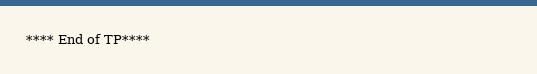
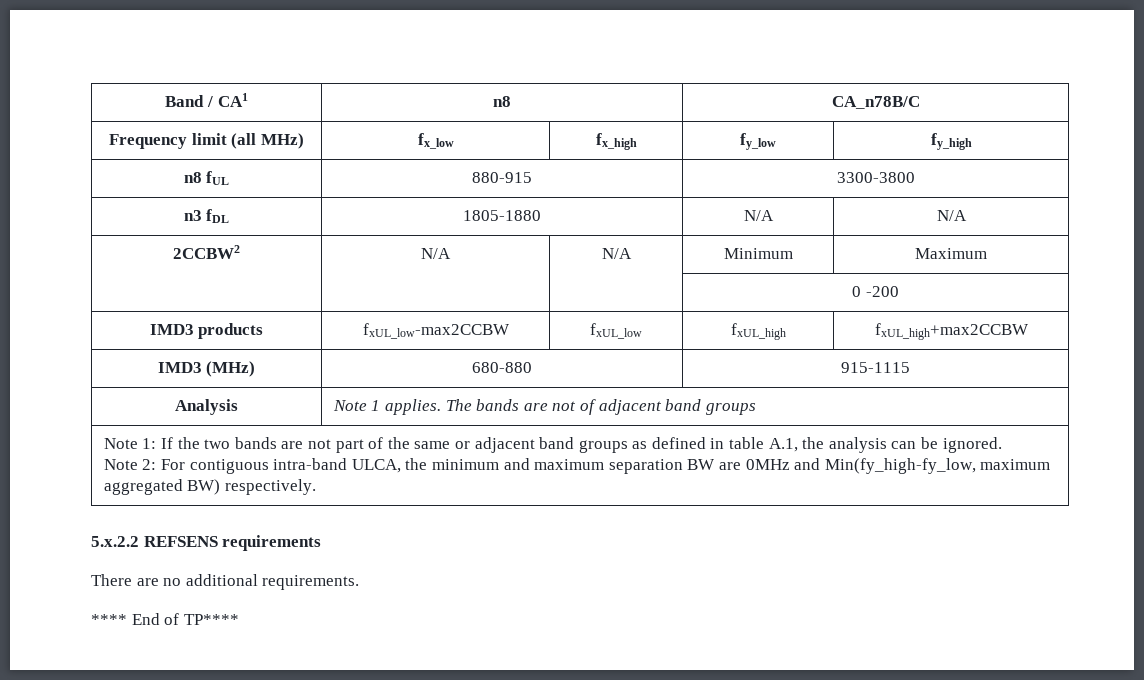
(26, 39) none -> [165,93,248,107] [493,96,511,107] [831,96,920,109] [109,133,304,149] [417,133,454,149] [595,133,637,150] [740,133,776,150] [930,133,972,150] [183,171,230,185] [472,172,532,183] [836,172,915,183] [183,209,230,223] [463,210,541,221] [743,210,774,221] [936,210,967,221] [173,245,240,259] [421,248,451,259] [601,248,632,259] [723,248,793,259] [915,248,987,259] [852,286,899,297] [149,323,264,339] [362,323,510,339] [590,323,642,339] [730,323,786,340] [874,323,1029,340] [157,361,256,377] [472,362,532,373] [841,362,910,373] [175,399,238,415] [332,399,756,415] [103,437,1002,453] [103,458,1051,474] [103,479,317,495] [91,535,322,551] [91,574,360,590] Band / CA1 | n8 | CA_n78B/C // Frequency limit (all MHz) | fx_low | fx_high | fy_low | fy_high // n8 fUL | 880-915 | 3300-3800 // n3 fDL | 1805-1880 | N/A | N/A // 2CCBW2 | N/A | N/A | Minimum | Maximum // | | | 0 -200 // IMD3 products | fxUL_low-max2CCBW | fxUL_low | fxUL_high | fxUL_high+max2CCBW // IMD3 (MHz) | 680-880 | 915-1115 // Analysis | Note 1 applies. The bands are not of adjacent band groups // Note 1: If the two bands are not part of the same or adjacent band groups as defined in table A.1, the analysis can be ignored. // Note 2: For contiguous intra-band ULCA, the minimum and maximum separation BW are 0MHz and Min(fy_high-fy_low, maximum aggregated BW) respectively. // 5.x.2.2 REFSENS requirements // There are no additional requirements. //

